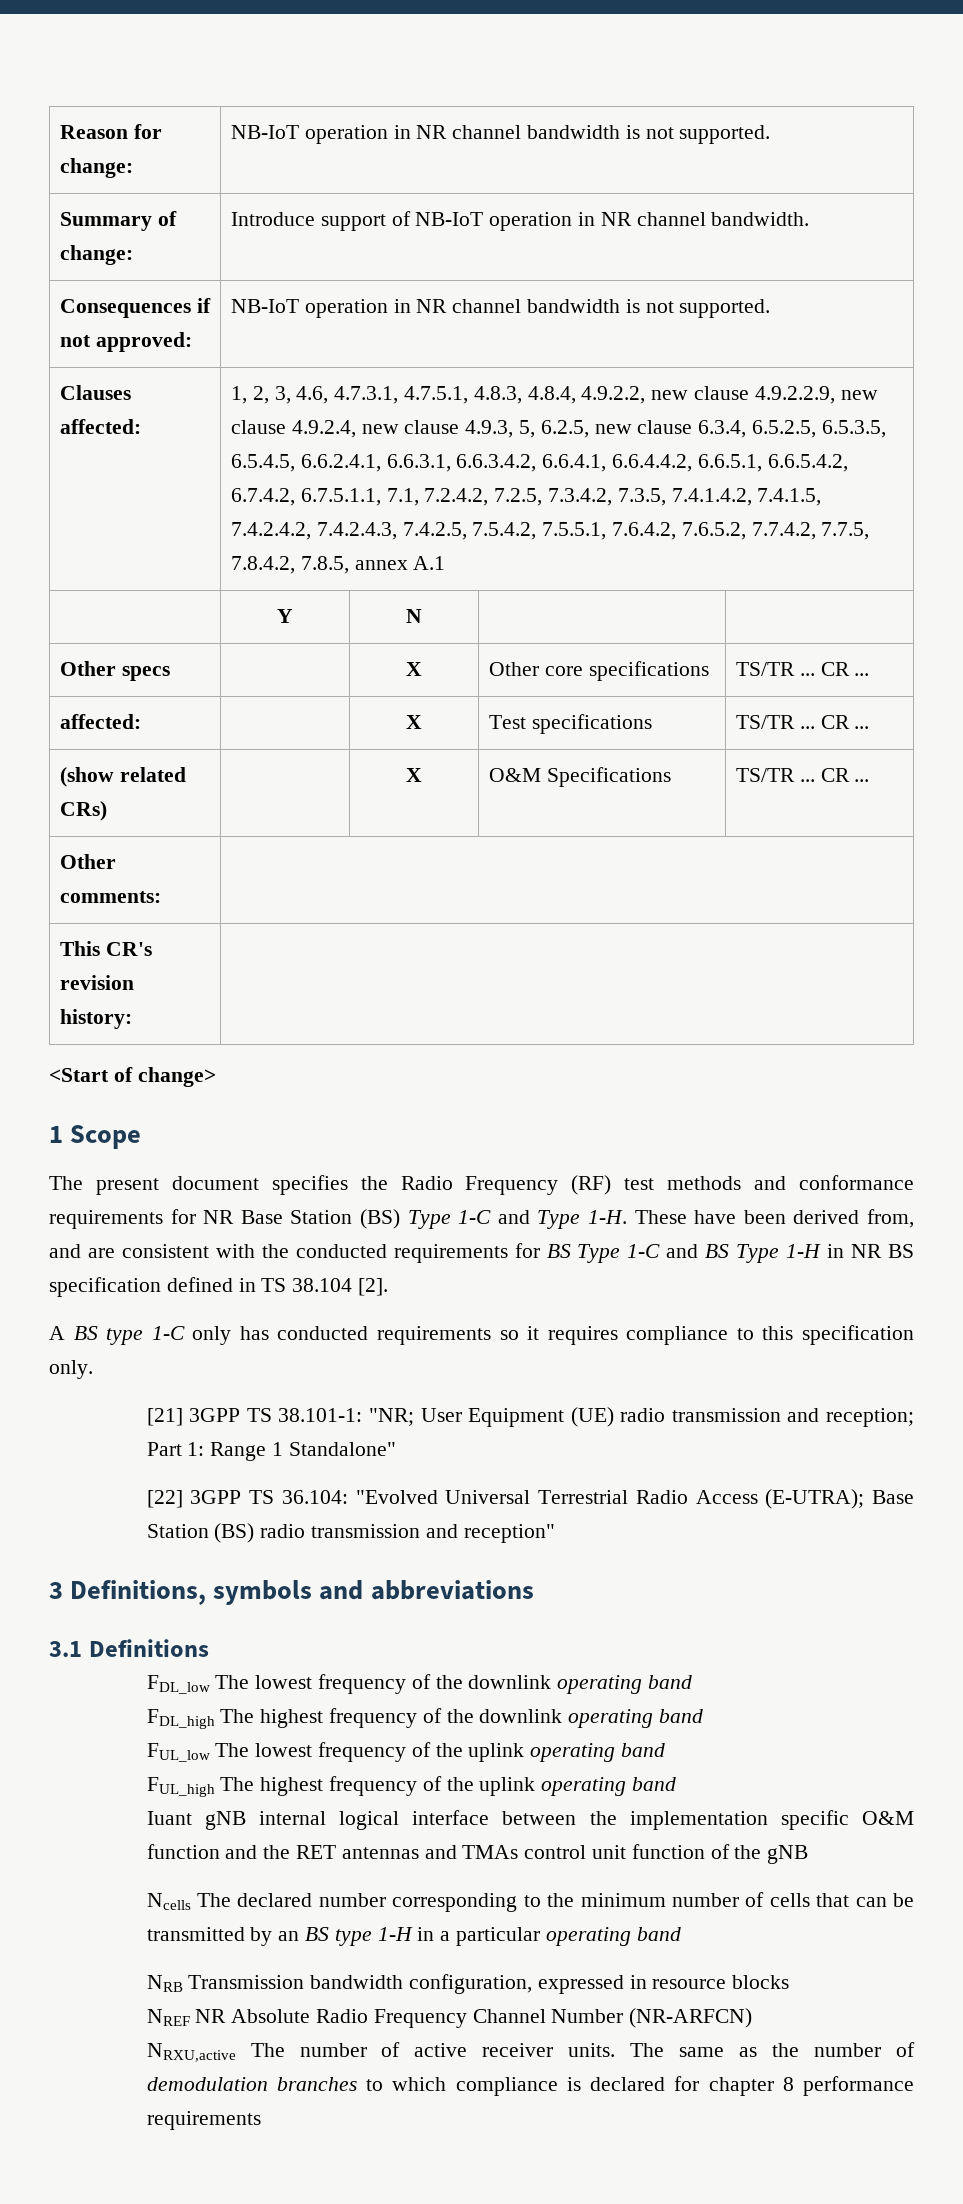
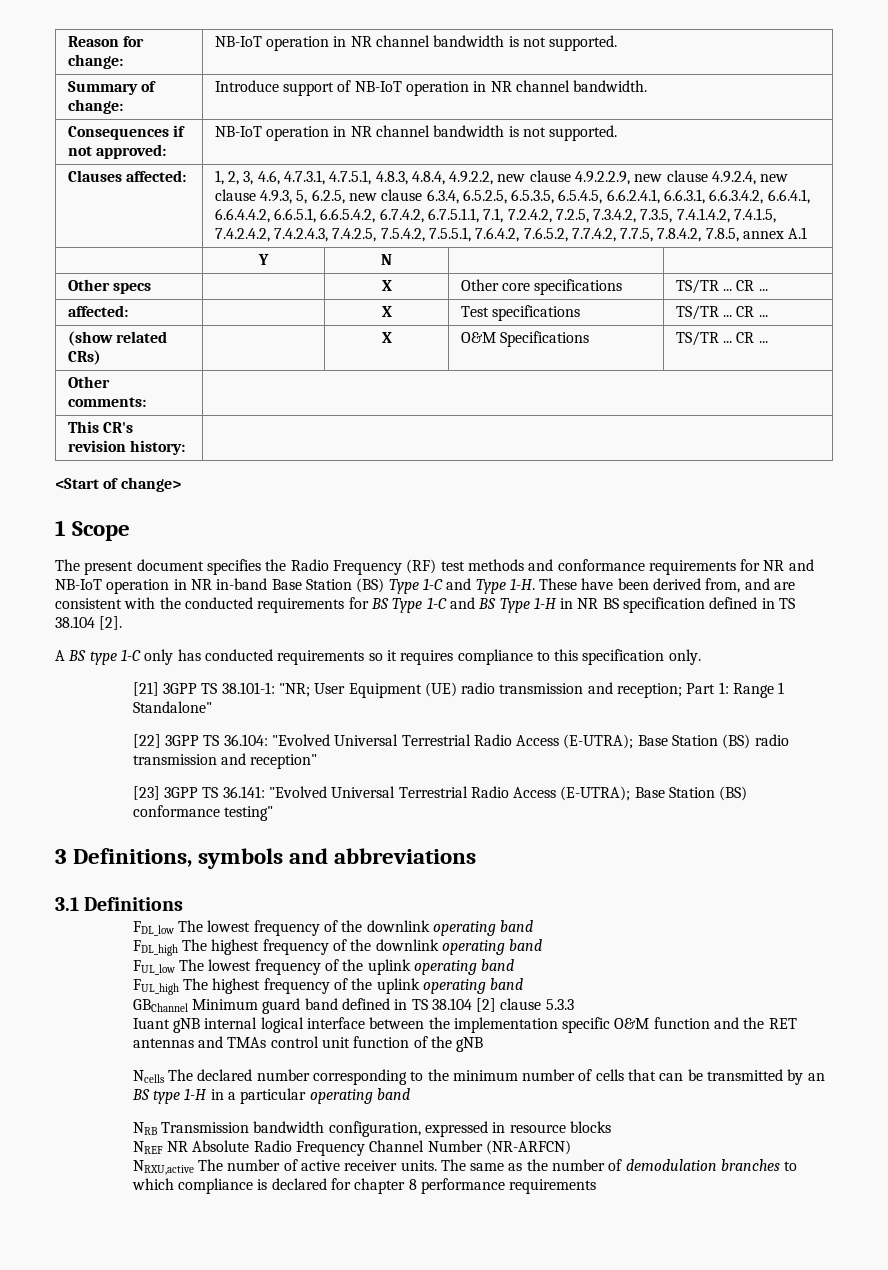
(235, 1217) none -> [788,559,814,571] [55,578,268,594] and NB-IoT operation in NR in-band
(555, 1533) none -> [132,786,748,801] [132,805,273,821] // [23] 3GPP TS 36.141: "Evolved Universal Terrestrial Radio Access (E-UTRA); Base Station (BS) conformance testing"
(677, 1784) none -> [132,998,574,1014] // GBChannel Minimum guard band defined in TS 38.104 [2] clause 5.3.3

